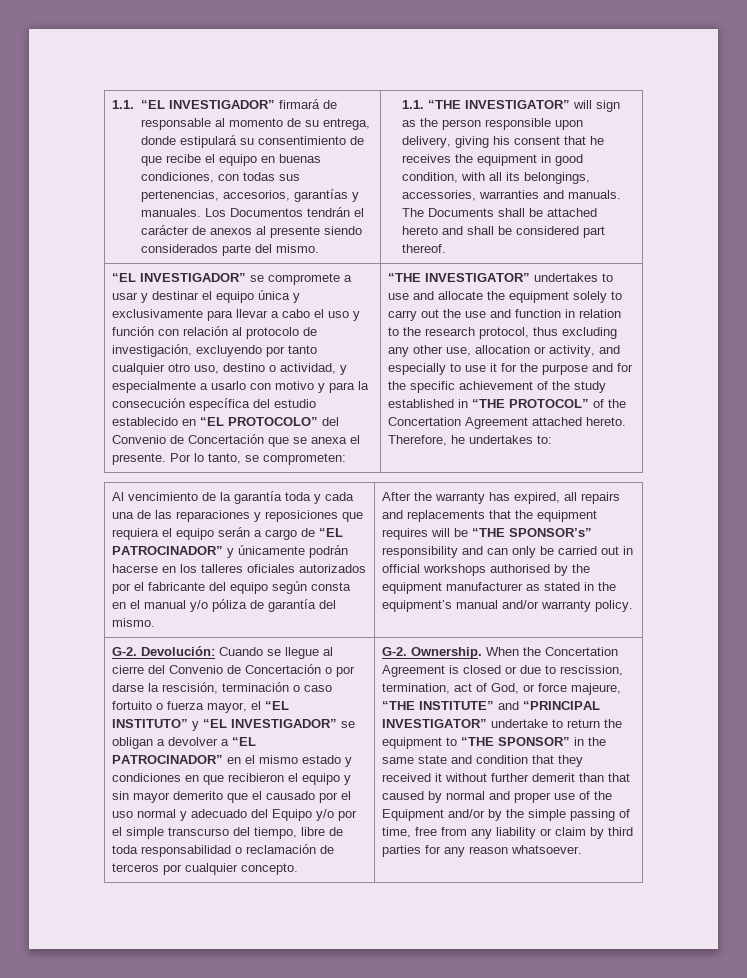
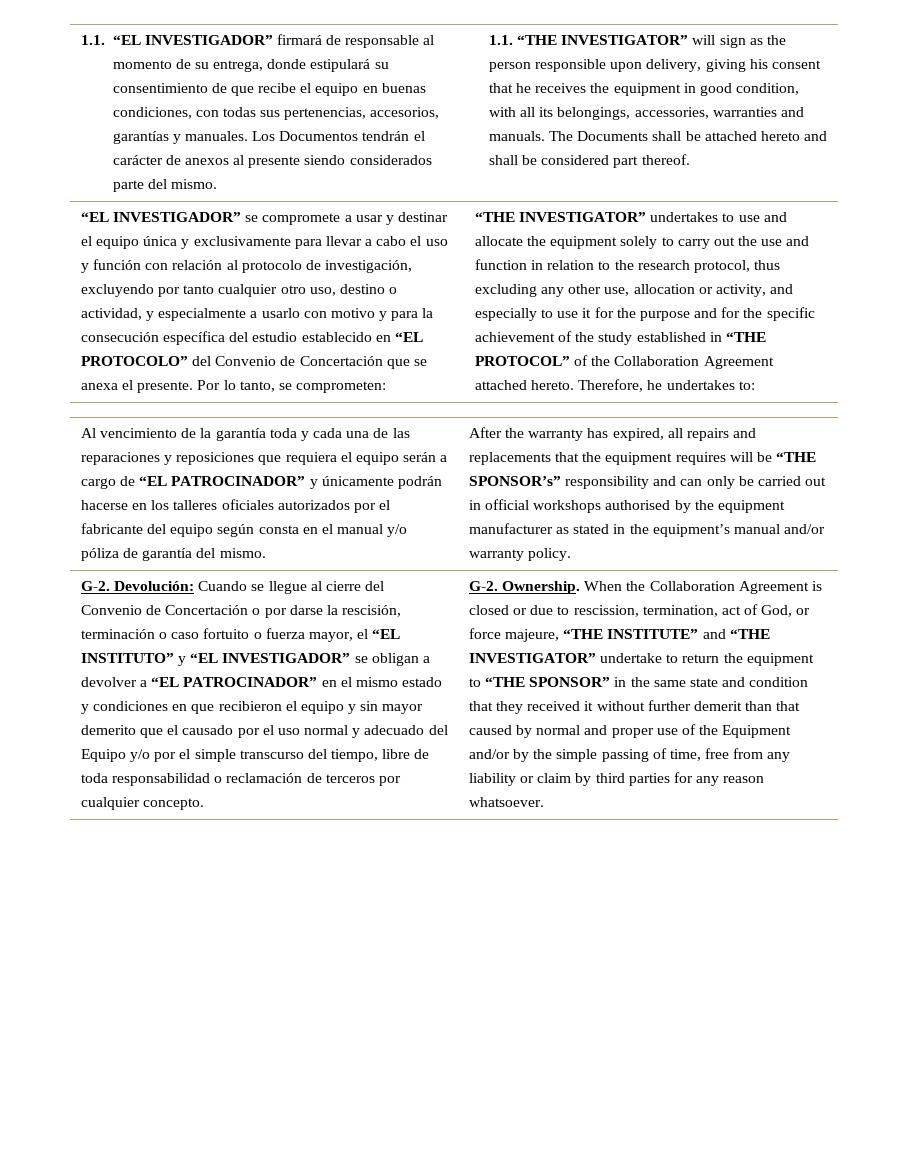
[388,417,462,426] Concertation -> [614,356,700,366] Collaboration
[545,647,619,656] Concertation -> [649,581,735,591] Collaboration
[523,701,601,710] “PRINCIPAL -> [729,629,770,639] “THE

